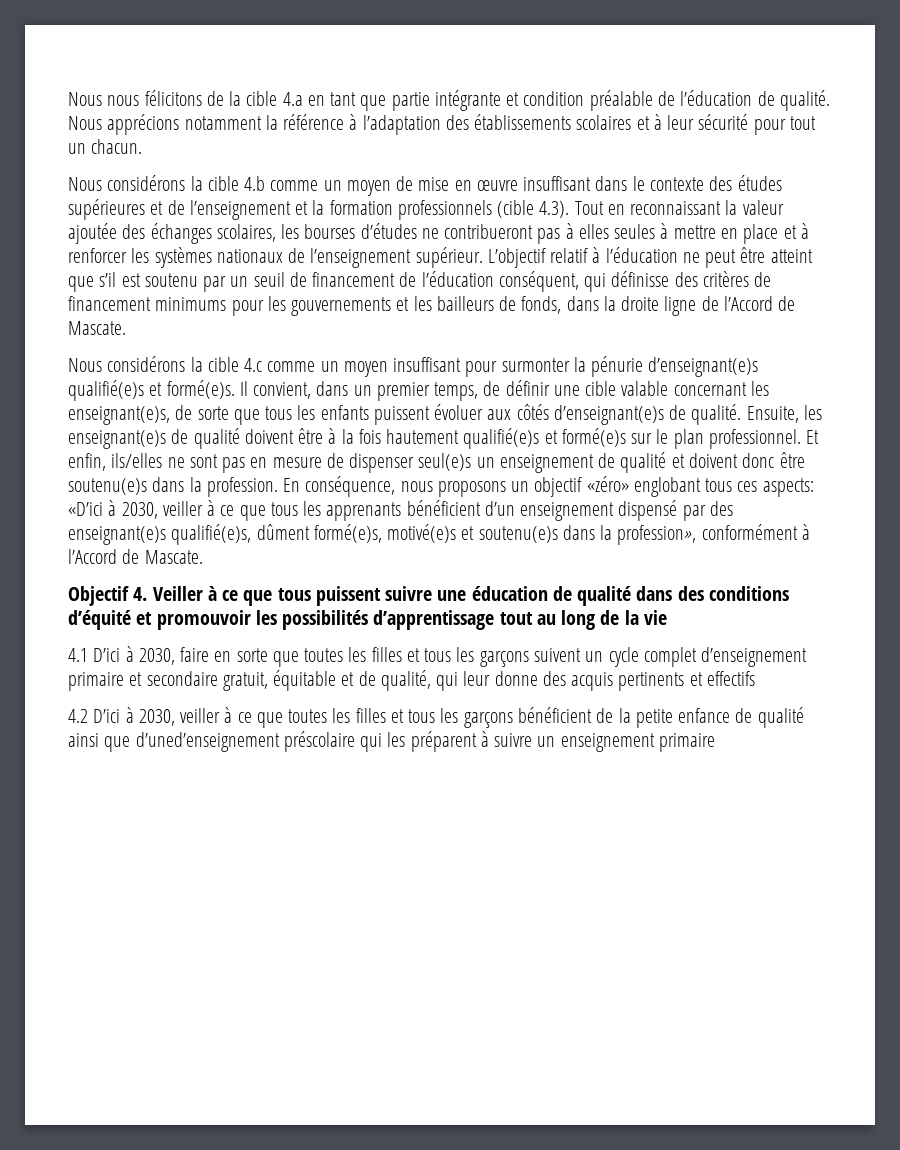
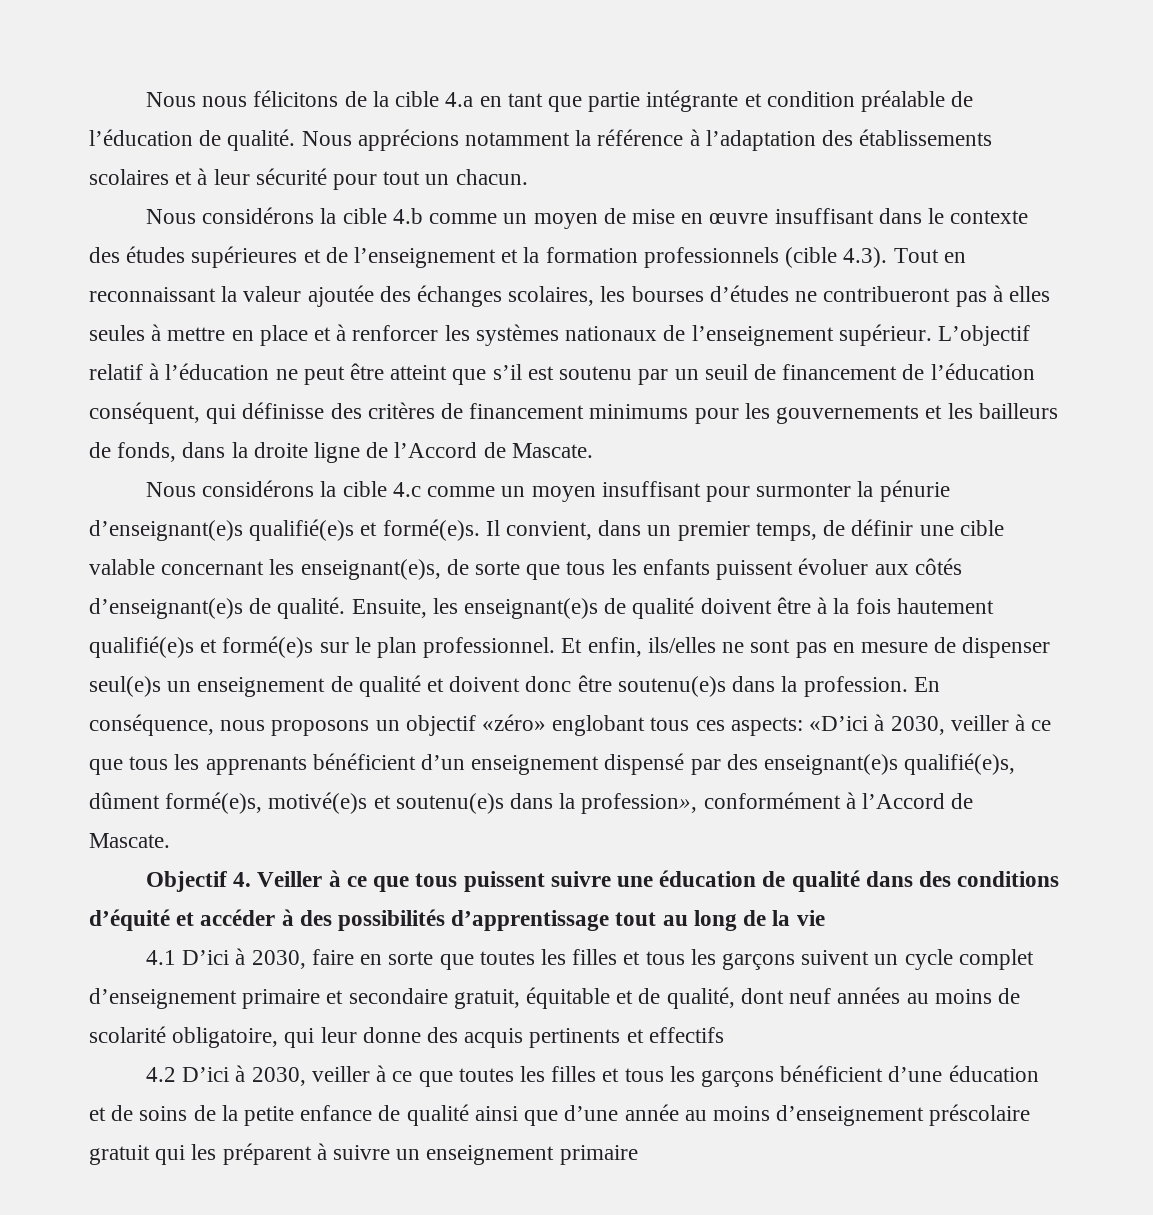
[156,610,277,630] promouvoir les -> [200,909,332,926] accéder à des
(431, 680) none -> [740,987,1020,1004] [89,1026,279,1048] dont neuf années au moins de scolarité obligatoire,
(592, 715) none -> [888,1065,1039,1082] [89,1105,188,1121] d’une éducation et de soins
[135,731,355,752] d’uned’enseignement préscolaire -> [564,1104,1031,1126] [89,1145,150,1165] d’une année au moins d’enseignement préscolaire gratuit

